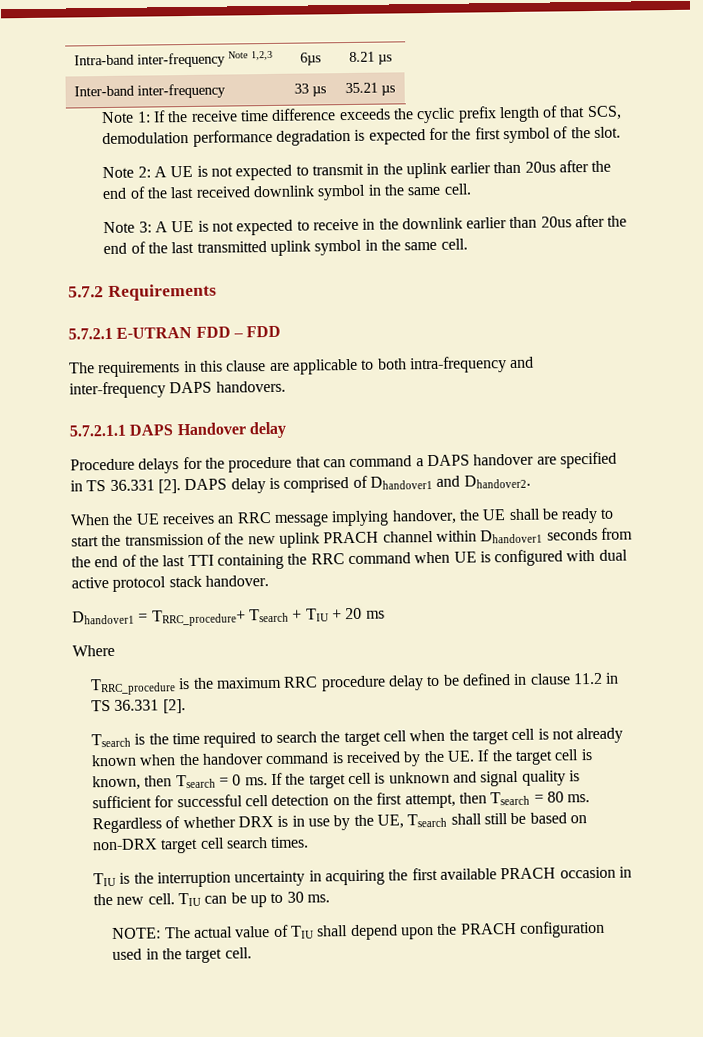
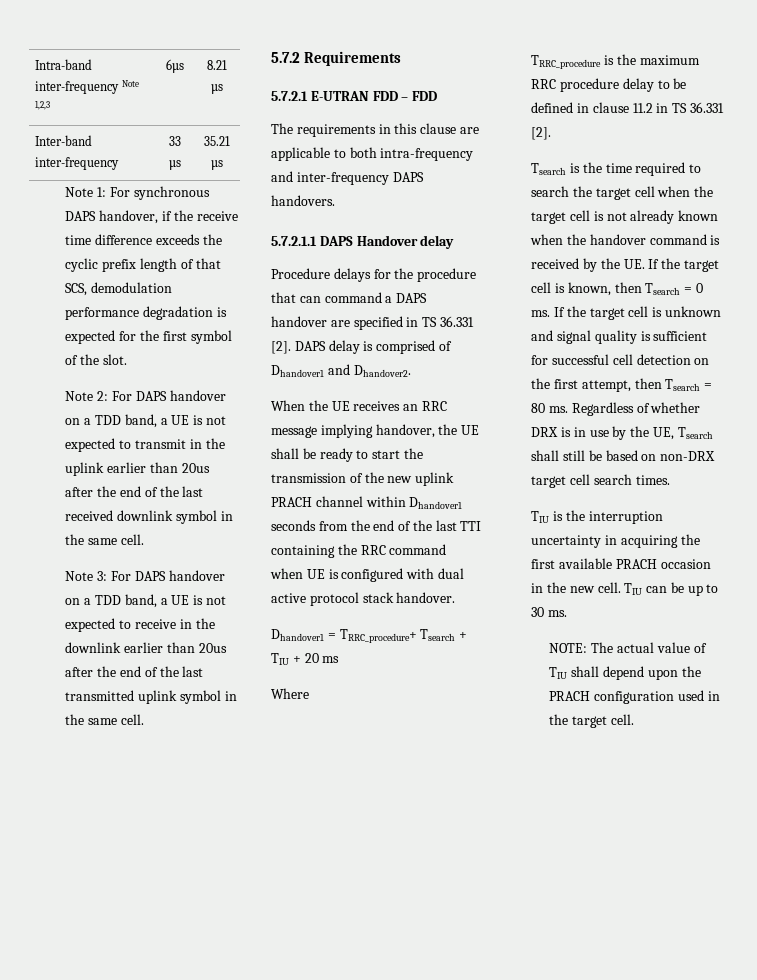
[152,110,166,123] If -> [109,186,210,200] [65,210,172,224] For synchronous DAPS handover, if
[153,166,167,178] A -> [111,390,226,401] [65,414,168,428] For DAPS handover on a TDD band, a
[154,221,168,233] A -> [110,570,225,581] [65,594,168,608] For DAPS handover on a TDD band, a

